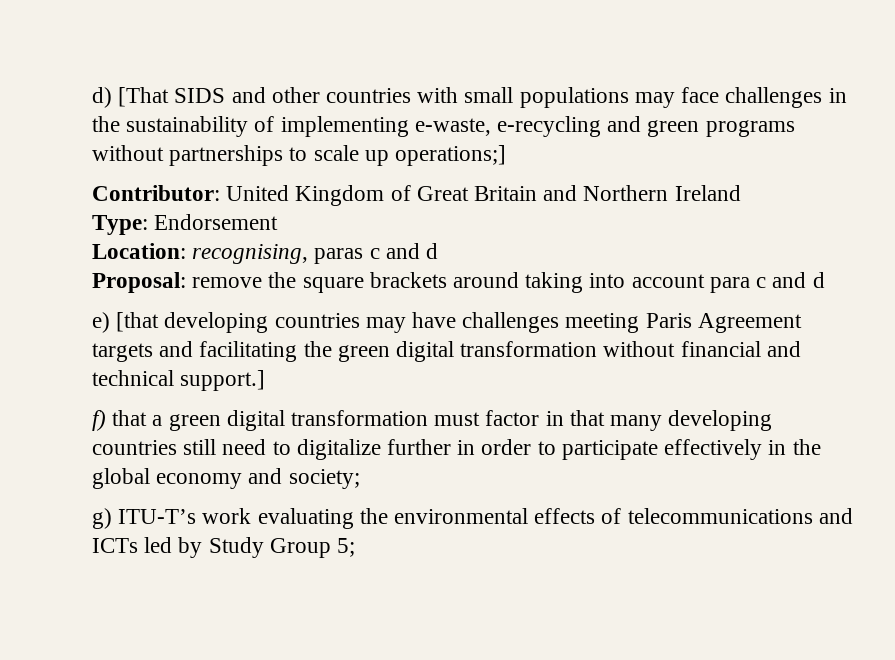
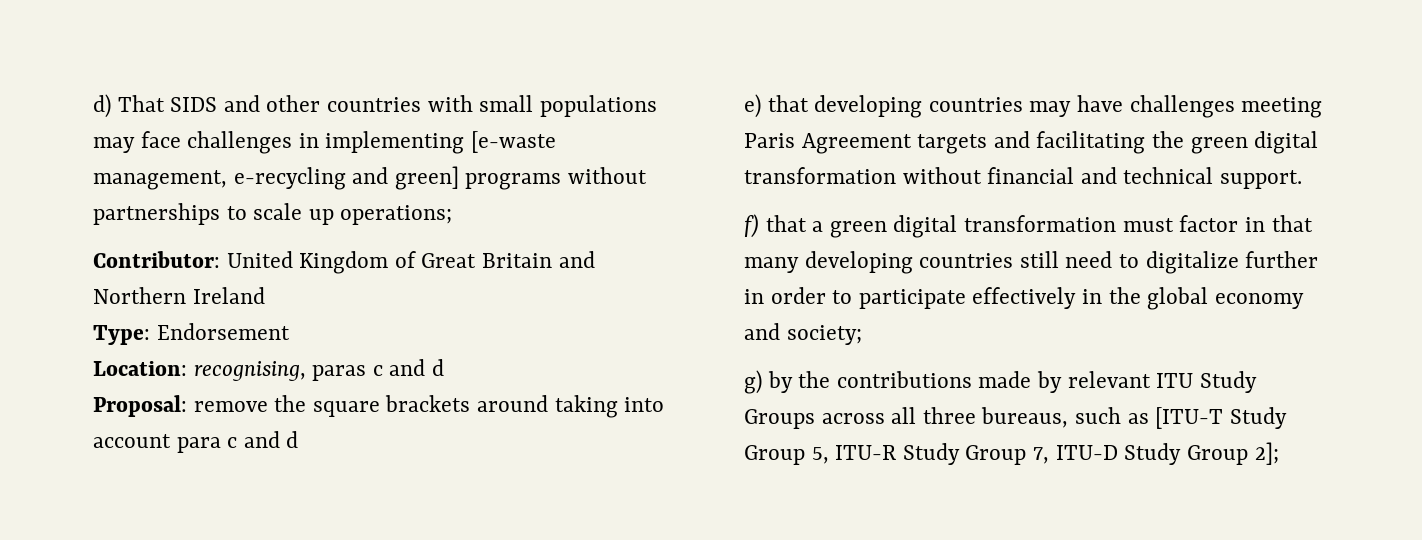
[118,87,170,107] [That -> [117,95,165,112] That
[92,116,491,137] the sustainability of implementing e-waste, -> [325,131,557,154] [93,170,227,190] implementing [e-waste management,
[647,120,700,137] green -> [394,166,459,190] green]
[395,145,507,166] operations;] -> [340,205,453,225] operations;
[116,312,160,332] [that -> [767,95,809,112] that
[180,370,266,391] support.] -> [1220,170,1303,189] support.
[118,508,853,529] [92,537,356,558] ITU-T’s work evaluating the environmental effects of telecommunications and ICTs led by Study Group 5; -> [767,371,1257,393] [744,407,1287,429] [744,442,1279,465] by the contributions made by relevant ITU Study Groups across all three bureaus, such as [ITU-T Study Group 5, ITU-R Study Group 7, ITU-D Study Group 2];

